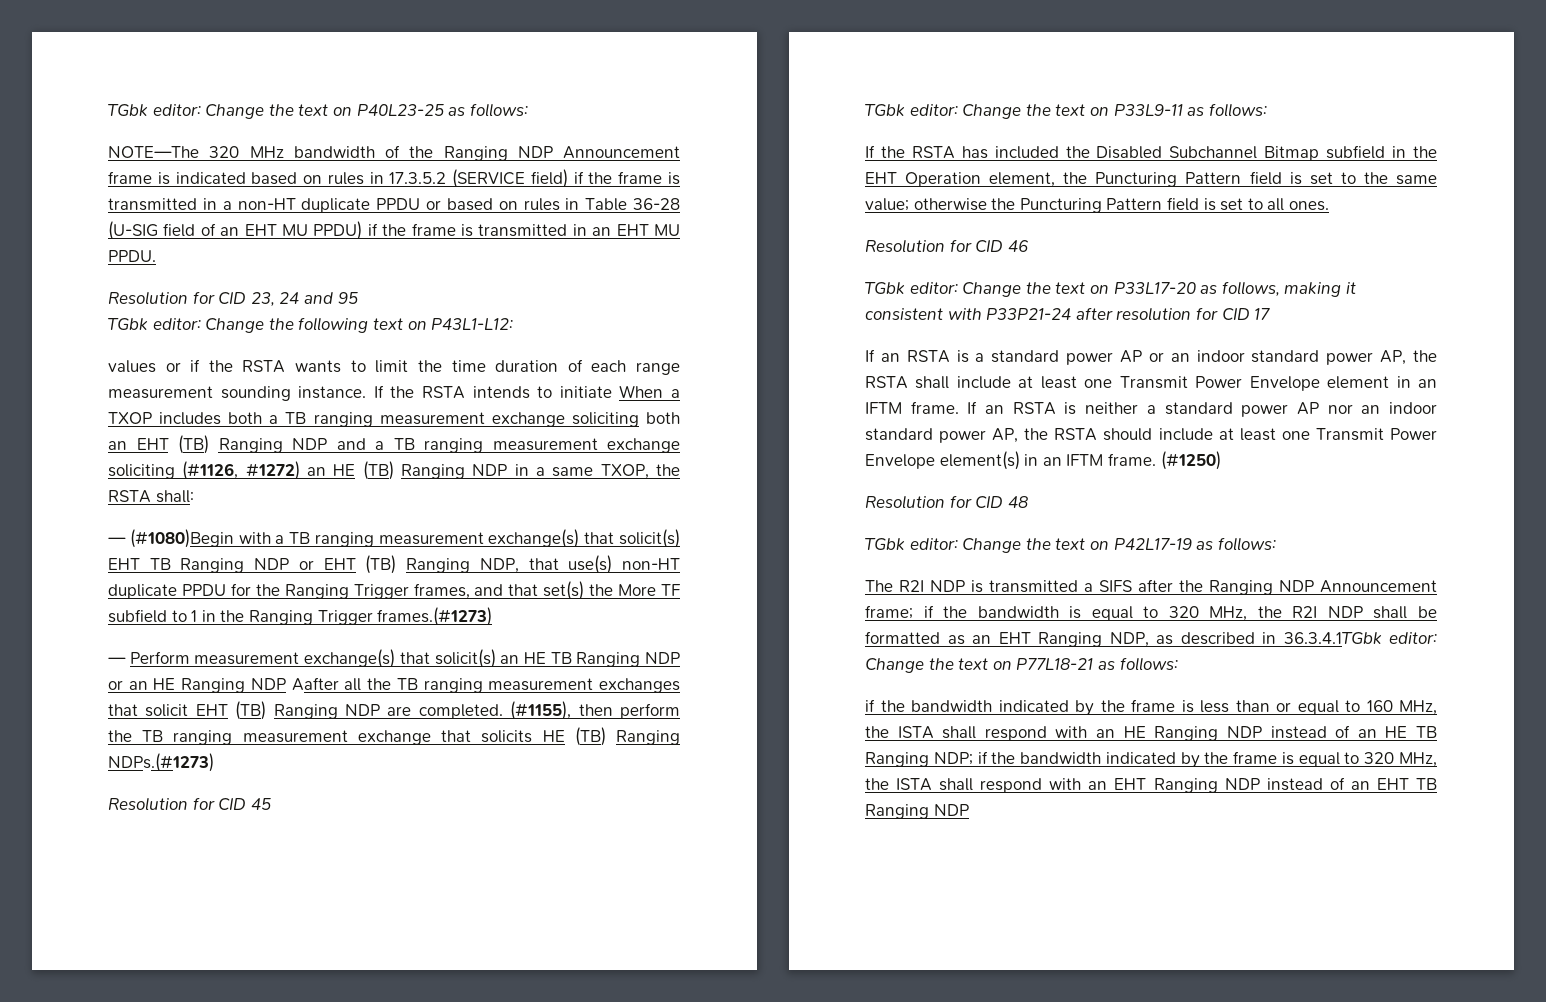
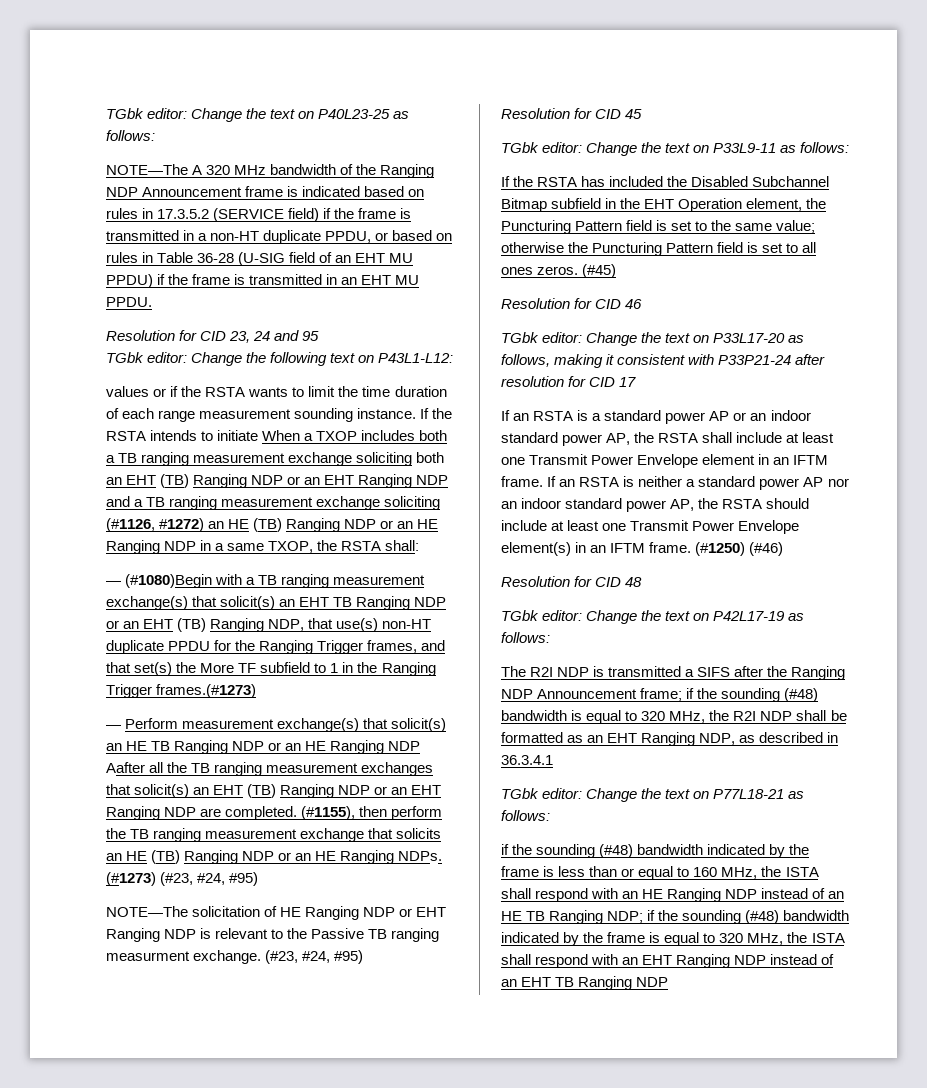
(199, 152) none -> [192,165,203,175] A
[376,198,421,210] PPDU -> [325,231,372,243] PPDU,
(327, 444) none -> [287,474,449,488] or an EHT Ranging NDP
(508, 470) none -> [380,519,439,529] [106,540,197,554] or an HE Ranging NDP
(680, 538) none -> [279,599,296,607] an
(314, 565) none -> [123,621,140,629] an
[145,701,380,720] solicit EHT (TB) Ranging NDP -> [134,784,442,798] [106,806,197,820] solicit(s) an EHT (TB) Ranging NDP or an EHT Ranging NDP
[542,727,680,746] [108,753,214,772] HE (TB) Ranging NDPs.(#1273) -> [106,850,443,864] [106,872,259,886] [106,906,447,920] [106,928,440,942] [106,950,364,964] an HE (TB) Ranging NDP or an HE Ranging NDPs. (#1273) (#23, #24, #95) // NOTE—The solicitation of HE Ranging NDP or EHT Ranging NDP is relevant to the Passive TB ranging measurment exchange. (#23, #24, #95)
[1288,201,1329,211] ones. -> [501,264,617,278] ones zeros. (#45)
(1221, 460) none -> [749,542,784,556] (#46)
(968, 612) none -> [721,688,819,702] sounding (#48)
[1283,632,1382,644] 36.3.4.1TGbk -> [501,755,553,765] [501,788,539,799] 36.3.4.1 // TGbk
(905, 706) none -> [536,844,634,858] sounding (#48)
(1016, 758) none -> [682,910,780,924] sounding (#48)

